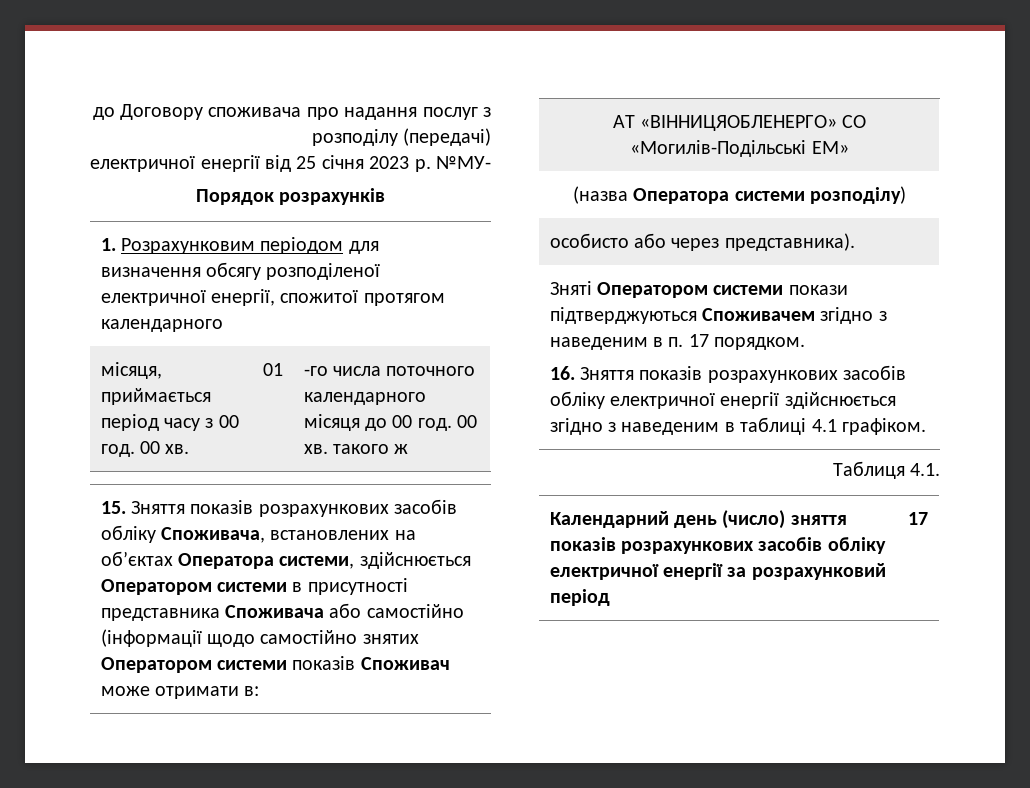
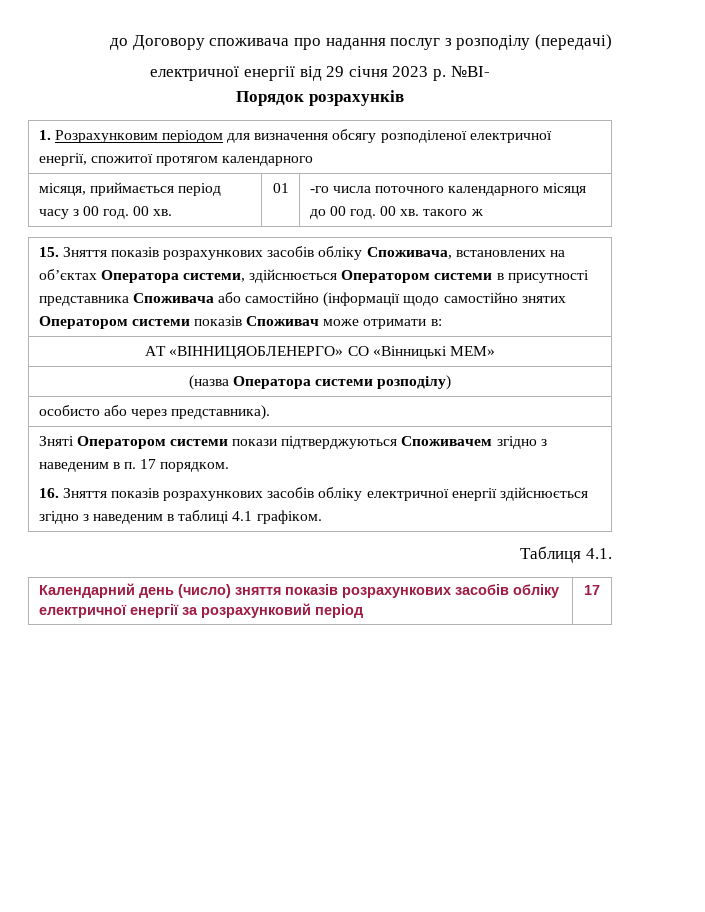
[296,156,317,169] 25 -> [326,66,345,77] 29
[435,156,491,169] №МУ- -> [450,65,490,77] №ВІ-
[630,140,849,157] «Могилів-Подільські ЕМ» -> [372,346,495,359] «Вінницькі МЕМ»

